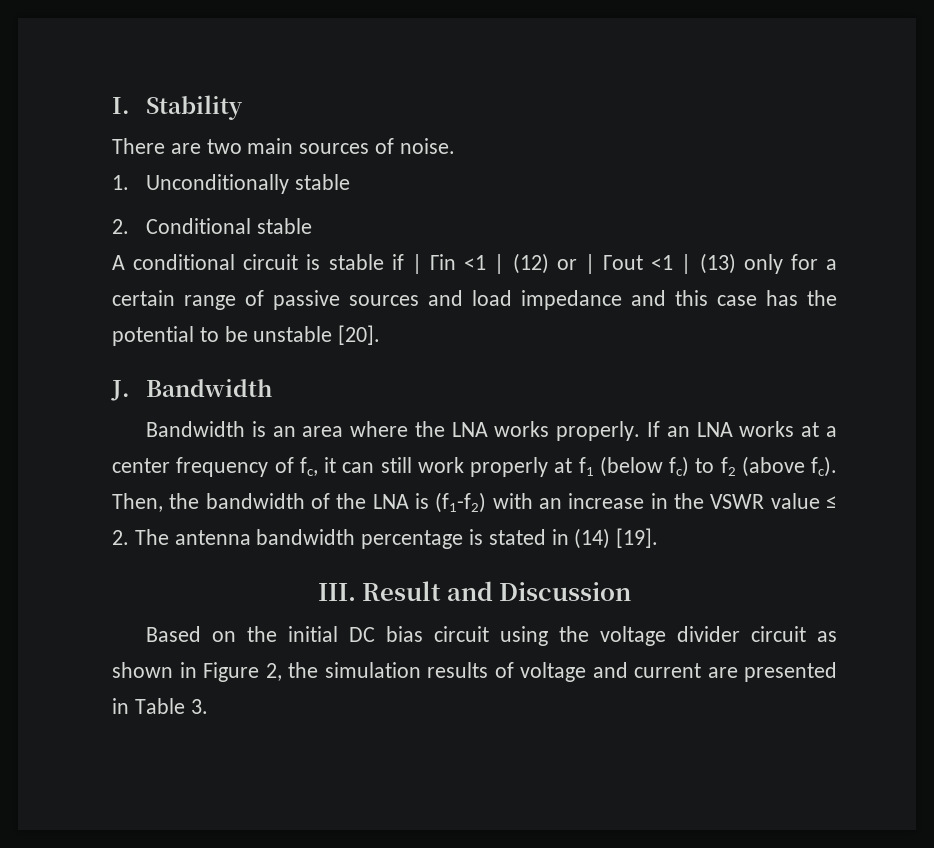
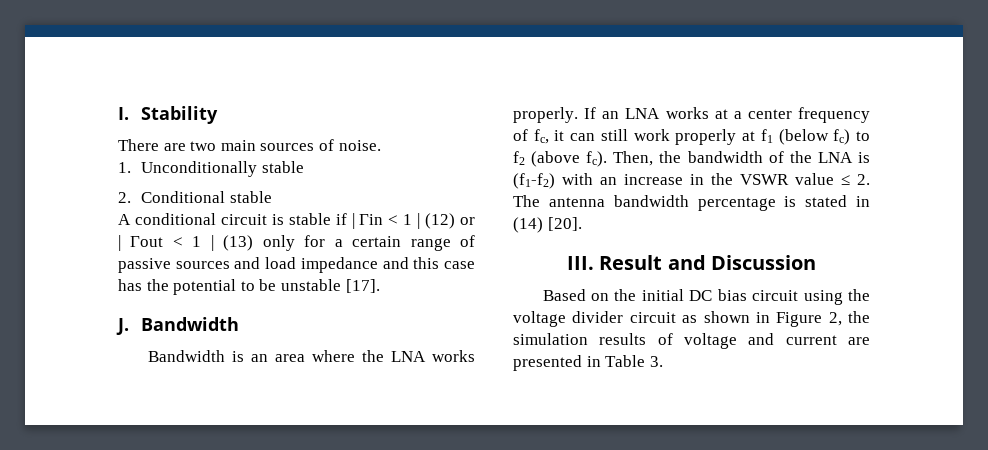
[464,255,487,270] <1 -> [388,214,413,225] < 1
[651,255,674,270] <1 -> [172,236,202,247] < 1
[338,325,381,345] [20]. -> [345,279,380,293] [17].
[616,528,659,548] [19]. -> [547,217,582,231] [20].

